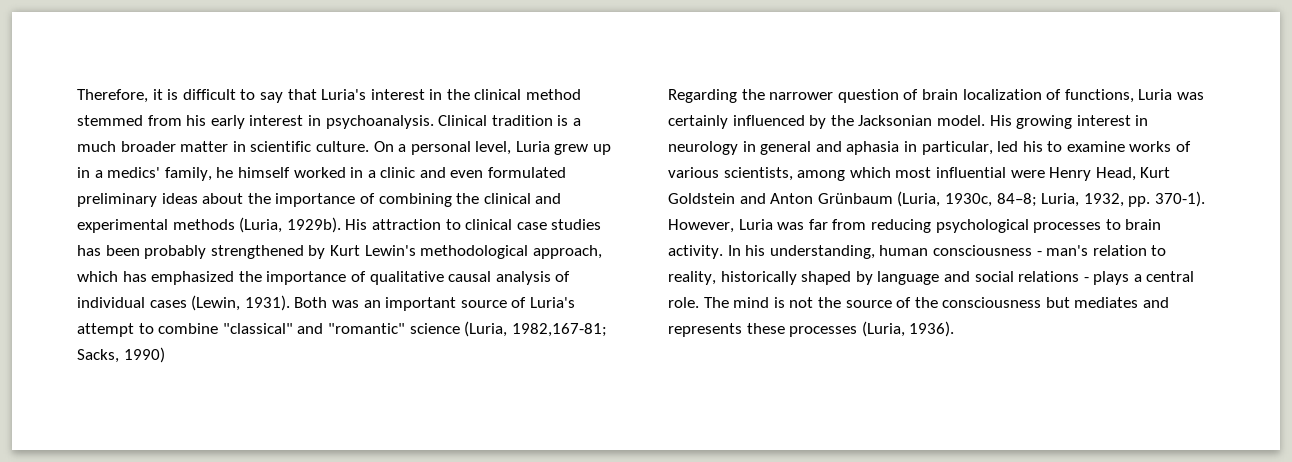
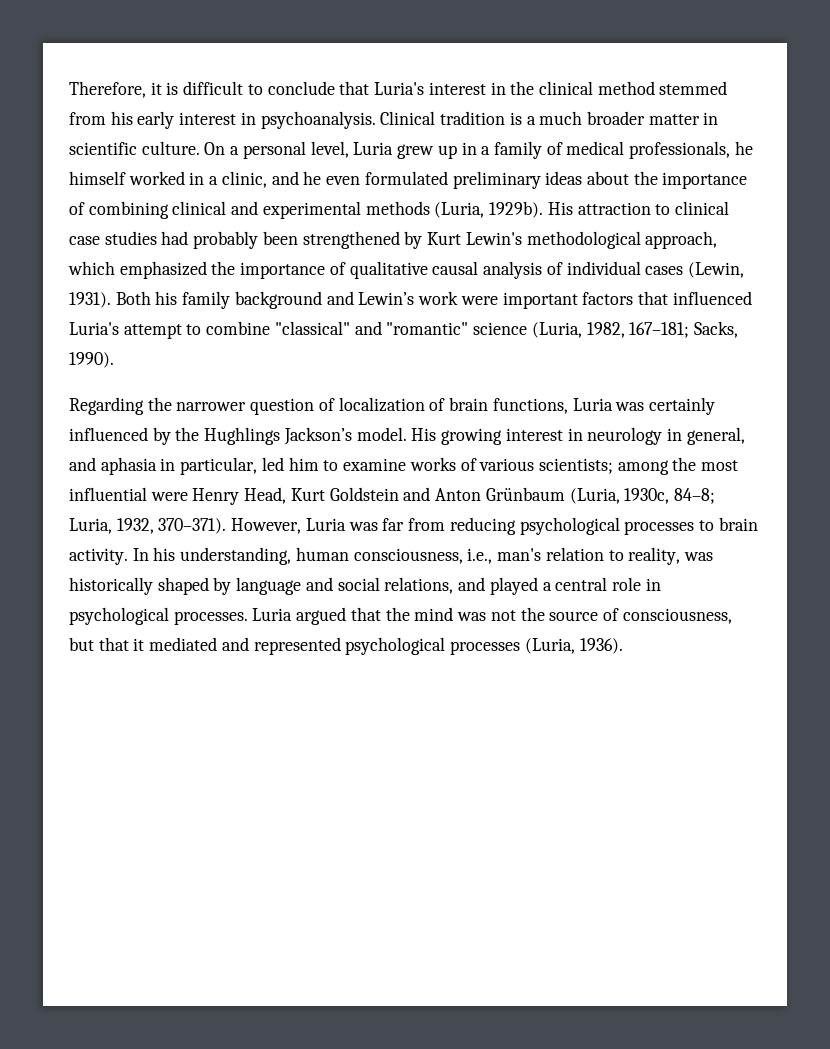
[259,92,283,103] say -> [267,81,335,95] conclude
[107,167,212,181] medics' family, -> [493,141,731,159] family of medical professionals,
[380,167,446,178] clinic and -> [221,171,322,188] clinic, and he
[456,193,480,204] the -> (169, 210) none
[77,245,207,259] has been probably -> [161,231,298,249] had probably been
[122,271,147,282] has -> (115, 268) none
[331,297,527,311] was an important source of -> [155,291,752,309] his family background and Lewin’s work were important factors that influenced
[511,323,607,337] [77,347,165,363] 1982,167-81; Sacks, 1990) -> [586,321,738,338] [69,352,114,368] 1982, 167–181; Sacks, 1990).
[921,89,958,100] brain -> (335, 404) none
(1062, 94) none -> [449,397,489,411] brain
[858,115,933,126] Jacksonian -> [204,427,352,445] Hughlings Jackson’s
[760,141,812,155] general -> [686,427,745,445] general,
[1022,141,1043,152] his -> [288,457,319,471] him
[723,167,891,181] scientists, among which -> [538,457,697,475] scientists; among the
[1128,191,1205,207] pp. 370-1). -> [158,518,227,534] 370–371).
[932,245,1042,256] consciousness - -> [353,548,493,564] consciousness, i.e.,
(716, 278) none -> [683,552,713,561] was
[1018,271,1195,285] [668,297,1170,308] [668,323,785,337] relations - plays a central role. The mind is not the source of the consciousness but mediates and represents these -> [384,577,661,595] [69,607,732,625] [69,637,446,655] relations, and played a central role in psychological processes. Luria argued that the mind was not the source of consciousness, but that it mediated and represented psychological

